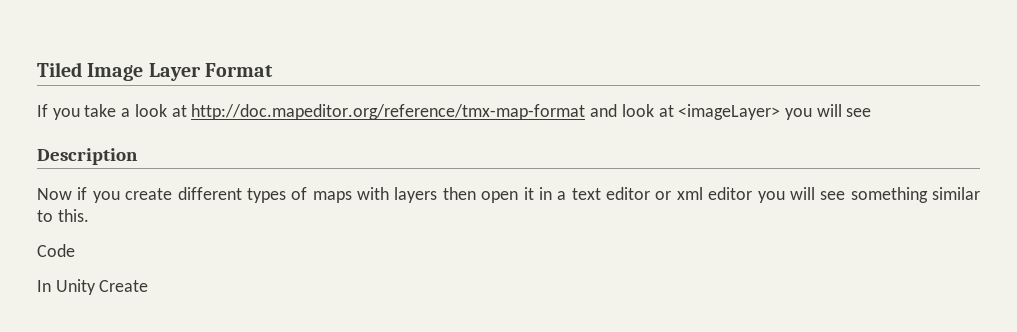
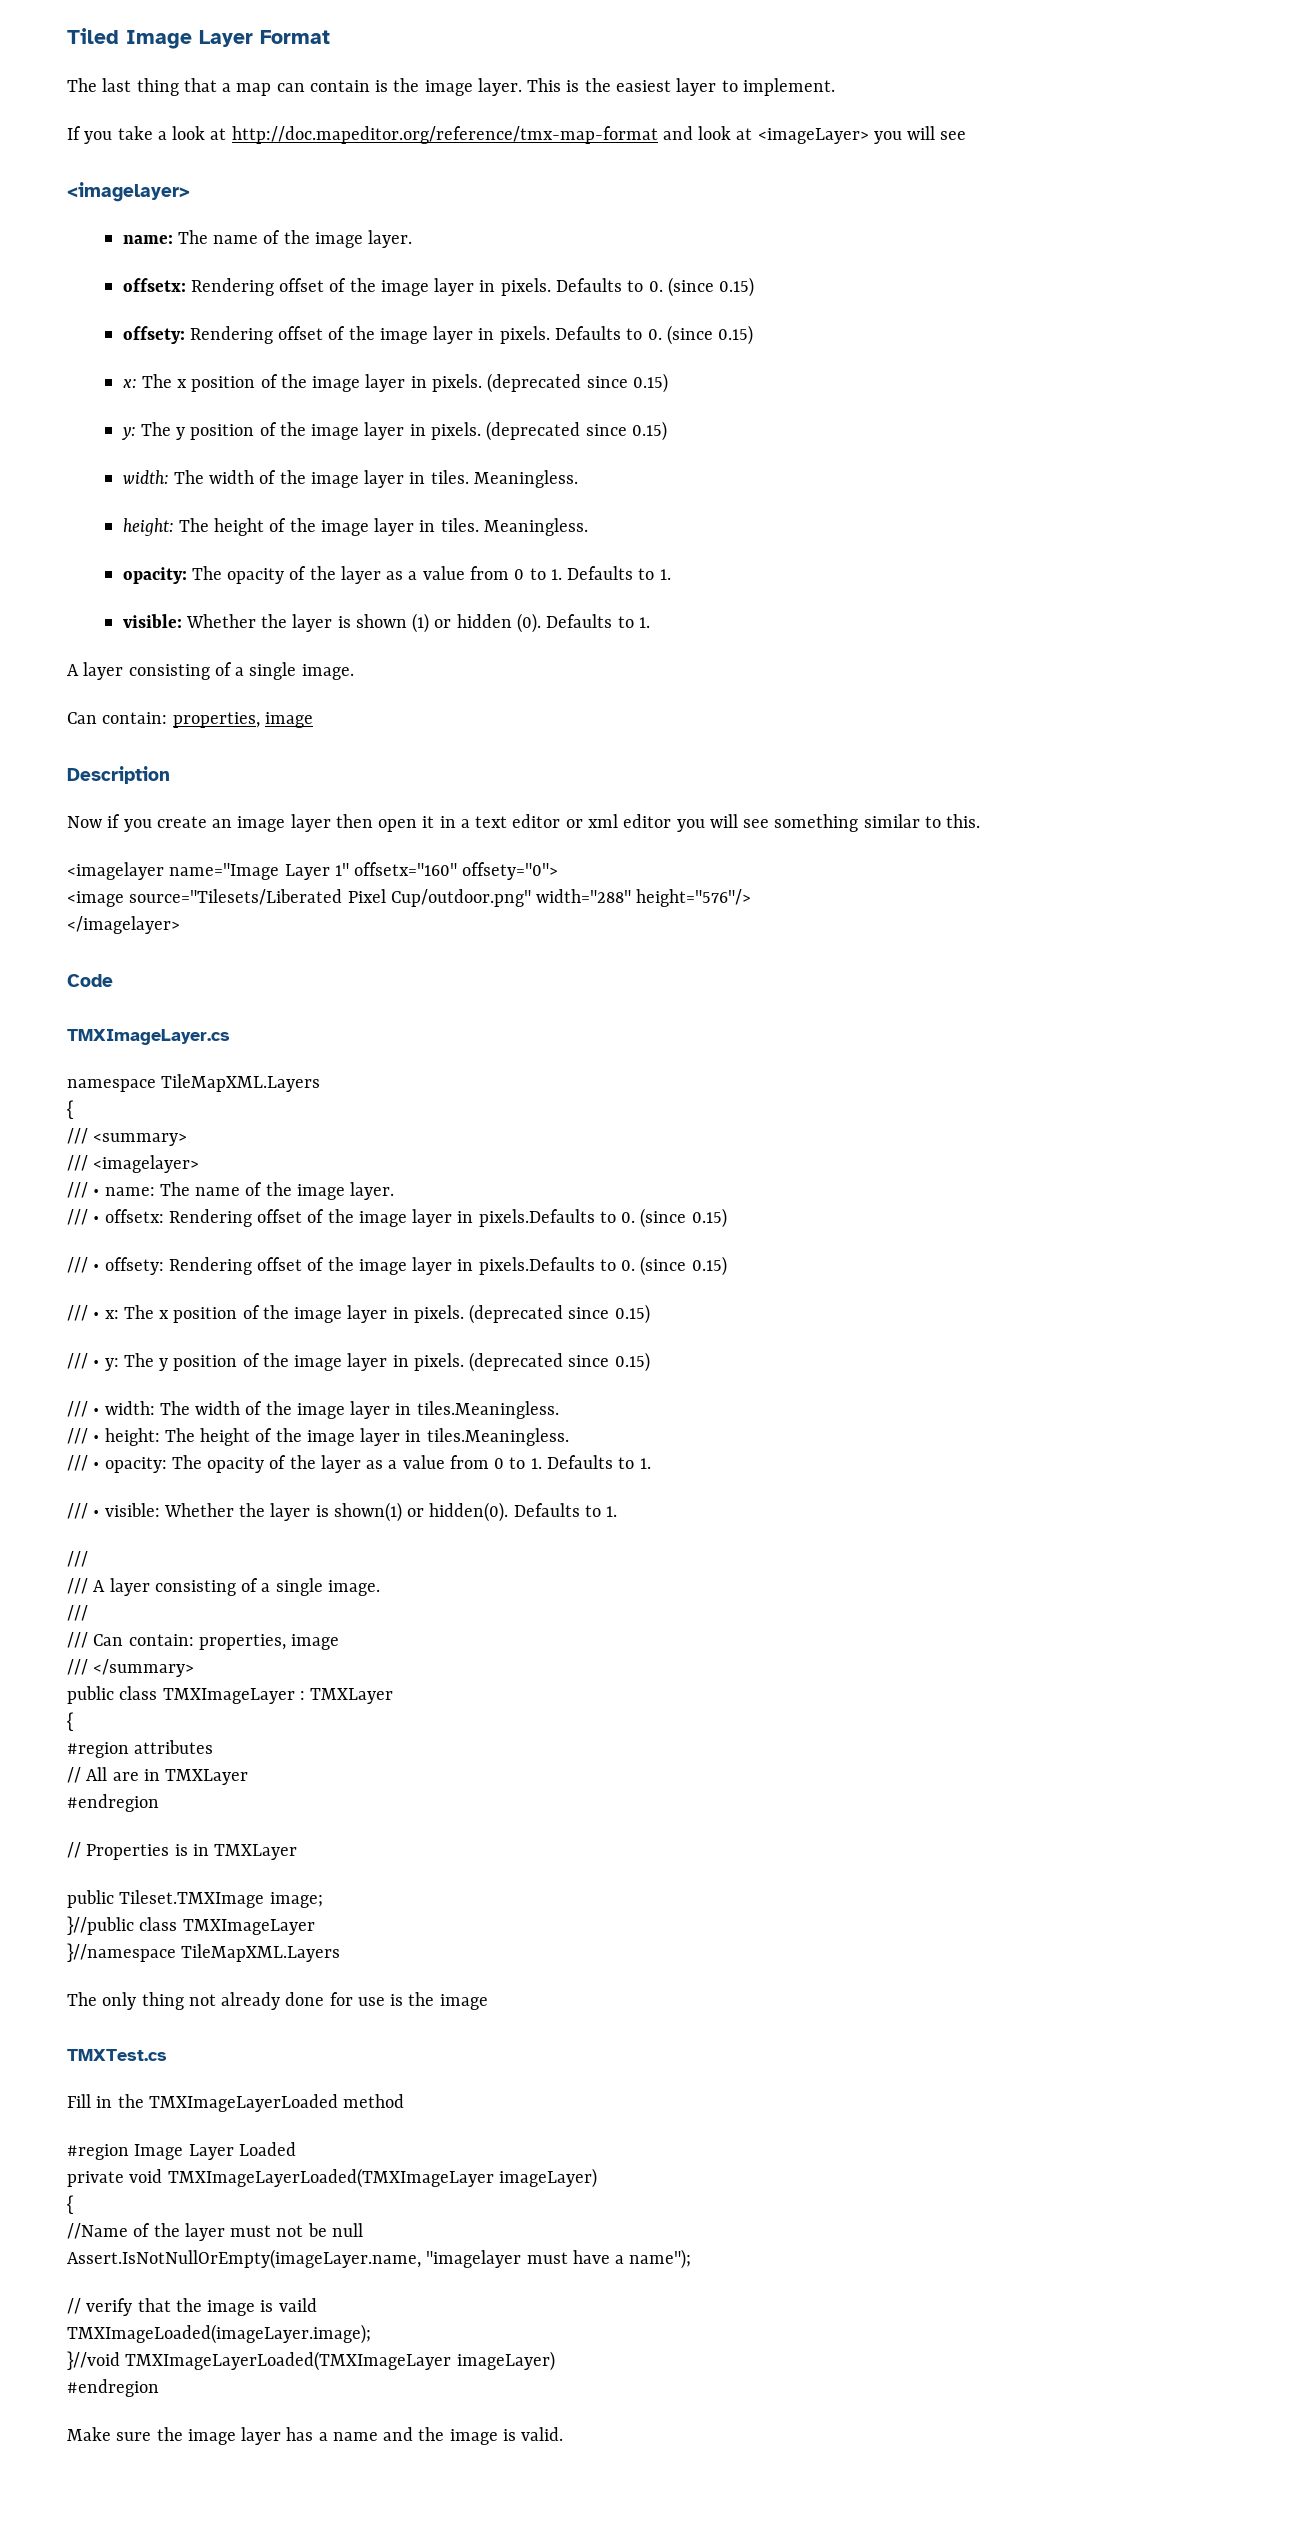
(273, 70) none -> [67,78,835,96] // The last thing that a map can contain is the image layer. This is the easiest layer to implement.
(872, 112) none -> [67,182,190,202] [122,230,413,248] [122,277,755,297] [122,325,754,345] [122,373,668,393] [120,421,667,441] [122,470,578,488] [122,518,588,536] [122,566,671,584] [122,613,650,633] [67,662,354,680] [67,712,313,728] // <imagelayer> // name: The name of the image layer. // offsetx: Rendering offset of the image layer in pixels. Defaults to 0. (since 0.15) // offsety: Rendering offset of the image layer in pixels. Defaults to 0. (since 0.15) // x: The x position of the image layer in pixels. (deprecated since 0.15) // y: The y position of the image layer in pixels. (deprecated since 0.15) // width: The width of the image layer in tiles. Meaningless. // height: The height of the image layer in tiles. Meaningless. // opacity: The opacity of the layer as a value from 0 to 1. Defaults to 1. // visible: Whether the layer is shown (1) or hidden (0). Defaults to 1. // A layer consisting of a single image. // Can contain: properties, image
[177,187,438,203] different types of maps with layers -> [212,814,331,832] an image layer
[37,244,75,257] [37,279,149,295] Code // In Unity Create -> [67,862,559,880] [67,889,752,907] [67,916,180,934] [67,974,113,987] [67,1029,230,1045] [67,1074,321,1092] [67,1100,74,1119] [67,1128,188,1146] [67,1155,200,1173] [67,1182,395,1200] [67,1208,727,1228] [67,1256,727,1276] [67,1304,650,1324] [67,1352,650,1372] [67,1401,559,1419] [67,1428,569,1446] [67,1455,651,1473] [67,1502,618,1522] [67,1551,88,1567] [67,1578,380,1596] [67,1605,88,1621] [67,1632,340,1650] [67,1659,195,1677] [67,1686,394,1704] [67,1712,74,1731] [67,1740,214,1758] [67,1767,249,1785] [67,1794,159,1812] [67,1842,298,1860] [67,1890,323,1908] [67,1916,315,1935] [67,1943,341,1962] [67,1992,488,2010] [67,2049,167,2061] [67,2094,405,2112] [67,2142,296,2160] [67,2168,597,2188] [67,2195,74,2214] [67,2223,363,2241] [67,2249,692,2269] [67,2298,317,2316] [67,2324,371,2344] [67,2351,555,2371] [67,2379,159,2397] [67,2427,564,2445] <imagelayer name="Image Layer 1" offsetx="160" offsety="0"> // <image source="Tilesets/Liberated Pixel Cup/outdoor.png" width="288" height="576"/> // </imagelayer> // Code // TMXImageLayer.cs // namespace TileMapXML.Layers // { // /// <summary> // /// <imagelayer> // /// • name: The name of the image layer. // /// • offsetx: Rendering offset of the image layer in pixels.Defaults to 0. (since 0.15) // /// • offsety: Rendering offset of the image layer in pixels.Defaults to 0. (since 0.15) // /// • x: The x position of the image layer in pixels. (deprecated since 0.15) // /// • y: The y position of the image layer in pixels. (deprecated since 0.15) // /// • width: The width of the image layer in tiles.Meaningless. // /// • height: The height of the image layer in tiles.Meaningless. // /// • opacity: The opacity of the layer as a value from 0 to 1. Defaults to 1. // /// • visible: Whether the layer is shown(1) or hidden(0). Defaults to 1. // /// // /// A layer consisting of a single image. // /// // /// Can contain: properties, image // /// </summary> // public class TMXImageLayer : TMXLayer // { // #region attributes // // All are in TMXLayer // #endregion // // Properties is in TMXLayer // public Tileset.TMXImage image; // }//public class TMXImageLayer // }//namespace TileMapXML.Layers // The only thing not already done for use is the image // TMXTest.cs // Fill in the TMXImageLayerLoaded method // #region Image Layer Loaded // private void TMXImageLayerLoaded(TMXImageLayer imageLayer) // { // //Name of the layer must not be null // Assert.IsNotNullOrEmpty(imageLayer.name, "imagelayer must have a name"); // // verify that the image is vaild // TMXImageLoaded(imageLayer.image); // }//void TMXImageLayerLoaded(TMXImageLayer imageLayer) // #endregion // Make sure the image layer has a name and the image is valid.

